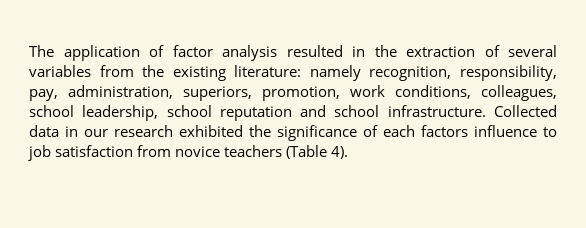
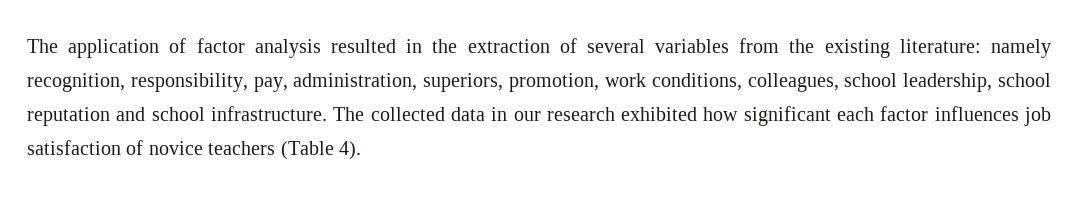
[493,105,557,117] Collected -> [333,107,445,121] The collected
[249,125,557,141] the significance of each factors influence to -> [703,106,1019,126] how significant each factor influences
[137,145,172,157] from -> [126,140,144,155] of

